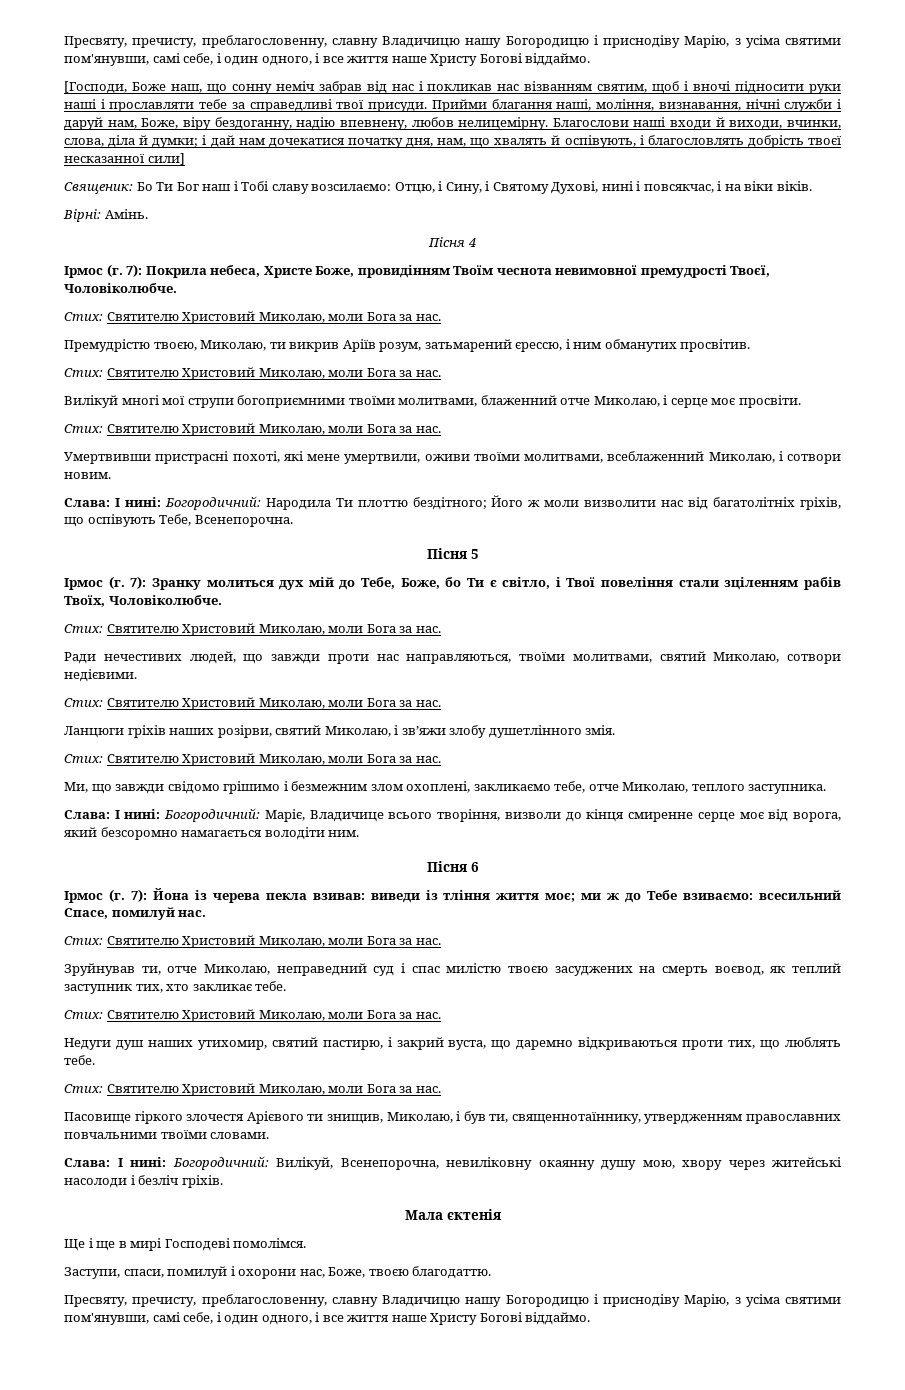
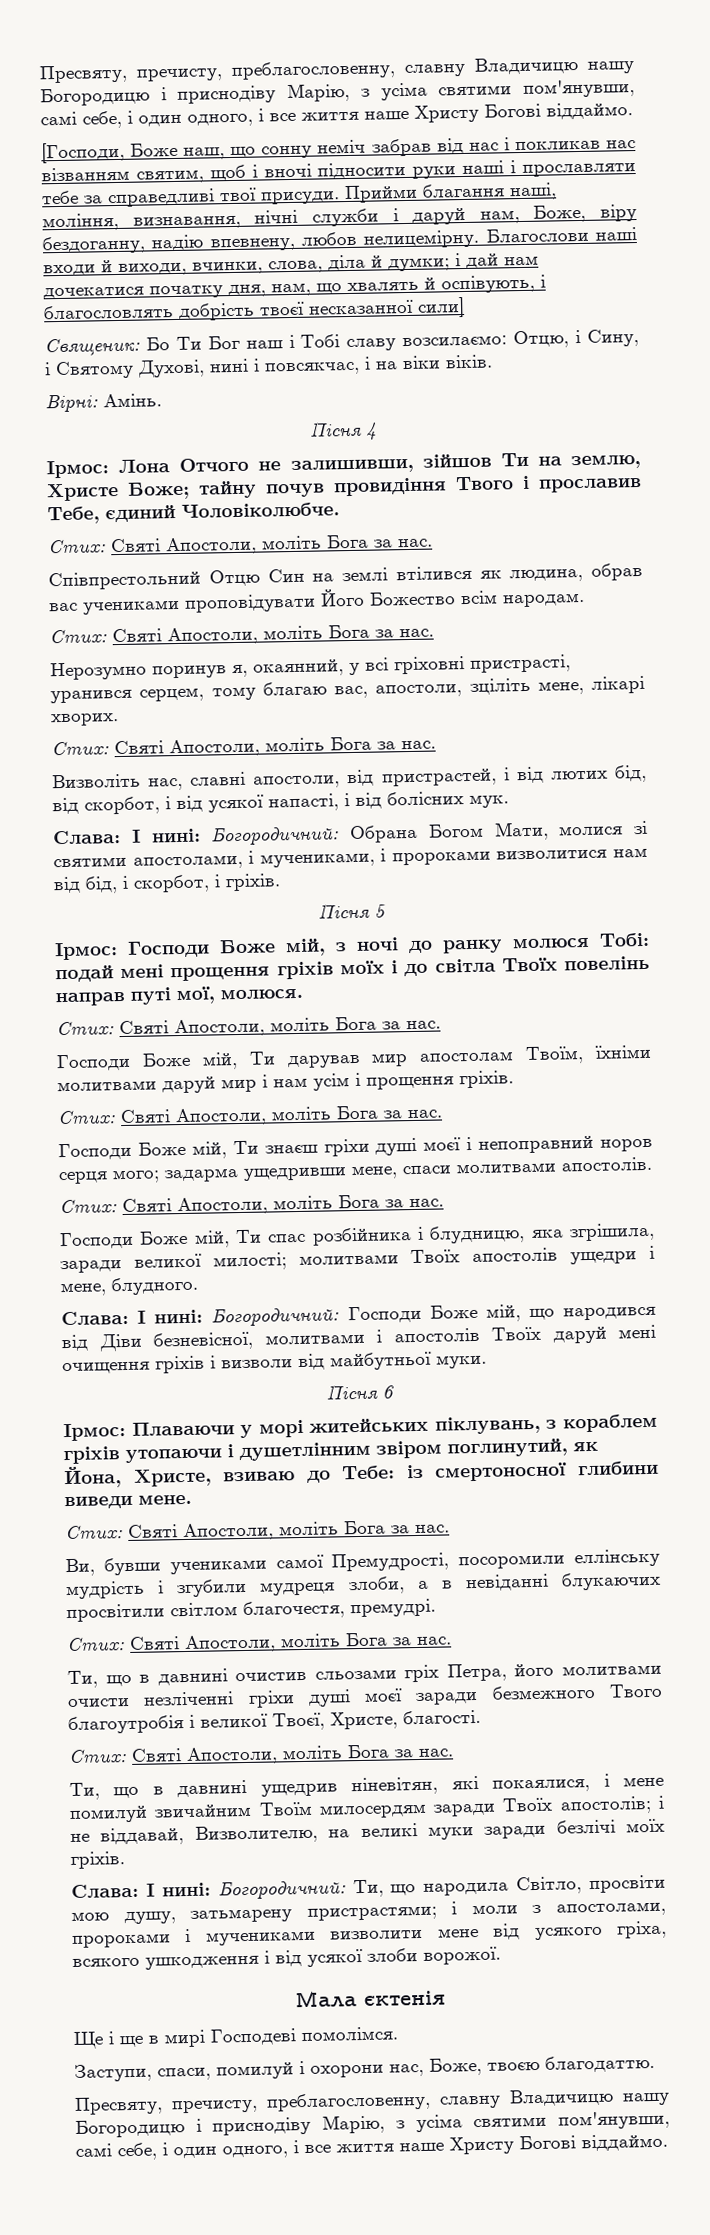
[64,264,771,278] [64,283,177,293] [64,311,441,324] [64,339,751,352] [64,367,441,380] [64,395,801,408] [64,423,441,436] [64,451,841,464] [64,472,111,479] [64,495,841,510] [64,514,293,527] [426,548,479,559] [64,576,842,590] [64,595,222,607] [64,623,441,636] [64,651,841,664] [64,669,137,682] [64,697,441,710] [64,725,616,738] [64,753,441,766] [64,781,827,794] [64,808,842,822] [64,827,360,840] [426,861,479,872] [64,888,842,903] [64,907,207,920] [64,935,441,948] [64,963,841,976] [64,981,287,994] [64,1009,441,1022] [64,1037,841,1050] [64,1055,95,1065] [64,1083,441,1096] [64,1111,841,1124] [64,1130,270,1139] [64,1156,841,1170] [64,1175,223,1188] Ірмос (г. 7): Покрила небеса, Христе Боже, провидінням Твоїм чеснота невимовної премудрості Твоєї, Чоловіколюбче. // Стих: Святителю Христовий Миколаю, моли Бога за нас. // Премудрістю твоєю, Миколаю, ти викрив Аріїв розум, затьмарений єрессю, і ним обманутих просвітив. // Стих: Святителю Христовий Миколаю, моли Бога за нас. // Вилікуй многі мої струпи богоприємними твоїми молитвами, блаженний отче Миколаю, і серце моє просвіти. // Стих: Святителю Христовий Миколаю, моли Бога за нас. // Умертвивши пристрасні похоті, які мене умертвили, оживи твоїми молитвами, всеблаженний Миколаю, і сотвори новим. // Слава: І нині: Богородичний: Народила Ти плоттю бездітного; Його ж моли визволити нас від багатолітніх гріхів, що оспівують Тебе, Всенепорочна. // Пісня 5 // Ірмос (г. 7): Зранку молиться дух мій до Тебе, Боже, бо Ти є світло, і Твої повеління стали зціленням рабів Твоїх, Чоловіколюбче. // Стих: Святителю Христовий Миколаю, моли Бога за нас. // Ради нечестивих людей, що завжди проти нас направляються, твоїми молитвами, святий Миколаю, сотвори недієвими. // Стих: Святителю Христовий Миколаю, моли Бога за нас. // Ланцюги гріхів наших розірви, святий Миколаю, і зв’яжи злобу душетлінного змія. // Стих: Святителю Христовий Миколаю, моли Бога за нас. // Ми, що завжди свідомо грішимо і безмежним злом охоплені, закликаємо тебе, отче Миколаю, теплого заступника. // Слава: І нині: Богородичний: Маріє, Владичице всього творіння, визволи до кінця смиренне серце моє від ворога, який безсоромно намагається володіти ним. // Пісня 6 // Ірмос (г. 7): Йона із черева пекла взивав: виведи із тління життя моє; ми ж до Тебе взиваємо: всесильний Спасе, помилуй нас. // Стих: Святителю Христовий Миколаю, моли Бога за нас. // Зруйнував ти, отче Миколаю, неправедний суд і спас милістю твоєю засуджених на смерть воєвод, як теплий заступник тих, хто закликає тебе. // Стих: Святителю Христовий Миколаю, моли Бога за нас. // Недуги душ наших утихомир, святий пастирю, і закрий вуста, що даремно відкриваються проти тих, що люблять тебе. // Стих: Святителю Христовий Миколаю, моли Бога за нас. // Пасовище гіркого злочестя Арієвого ти знищив, Миколаю, і був ти, священнотаїннику, утвердженням православних повчальними твоїми словами. // Слава: І нині: Богородичний: Вилікуй, Всенепорочна, невиліковну окаянну душу мою, хвору через житейські насолоди і безліч гріхів. -> [46,452,641,479] [47,475,642,502] [47,501,340,525] [47,534,433,556] [48,562,643,591] [49,587,585,615] [49,624,434,646] [50,654,571,681] [50,675,645,704] [50,713,119,727] [51,736,436,758] [52,764,647,791] [52,791,509,815] [53,820,648,847] [53,847,648,870] [53,873,281,894] [318,902,386,919] [54,932,650,961] [55,955,650,983] [55,986,303,1007] [56,1016,441,1038] [56,1044,652,1072] [57,1070,514,1094] [57,1105,443,1127] [58,1135,653,1161] [58,1156,652,1185] [59,1194,444,1216] [59,1222,655,1250] [60,1245,655,1274] [60,1276,199,1297] [61,1304,656,1328] [61,1324,656,1352] [62,1351,487,1375] [326,1383,394,1400] [63,1413,658,1442] [63,1438,598,1465] [63,1460,659,1489] [64,1494,192,1510] [65,1520,450,1542] [65,1548,660,1577] [65,1571,661,1600] [66,1598,436,1623] [66,1632,452,1654] [67,1663,662,1689] [68,1683,663,1708] [68,1709,481,1735] [68,1744,454,1765] [69,1773,664,1801] [69,1795,664,1824] [70,1818,665,1846] [70,1851,125,1870] [71,1874,666,1901] [71,1901,666,1925] [72,1920,668,1949] [72,1946,501,1970] Ірмос: Лона Отчого не залишивши, зійшов Ти на землю, Христе Боже; тайну почув провидіння Твого і прославив Тебе, єдиний Чоловіколюбче. // Стих: Святі Апостоли, моліть Бога за нас. // Співпрестольний Отцю Син на землі втілився як людина, обрав вас учениками проповідувати Його Божество всім народам. // Стих: Святі Апостоли, моліть Бога за нас. // Нерозумно поринув я, окаянний, у всі гріховні пристрасті, уранився серцем, тому благаю вас, апостоли, зціліть мене, лікарі хворих. // Стих: Святі Апостоли, моліть Бога за нас. // Визволіть нас, славні апостоли, від пристрастей, і від лютих бід, від скорбот, і від усякої напасті, і від болісних мук. // Слава: І нині: Богородичний: Обрана Богом Мати, молися зі святими апостолами, і мучениками, і пророками визволитися нам від бід, і скорбот, і гріхів. // Пісня 5 // Ірмос: Господи Боже мій, з ночі до ранку молюся Тобі: подай мені прощення гріхів моїх і до світла Твоїх повелінь направ путі мої, молюся. // Стих: Святі Апостоли, моліть Бога за нас. // Господи Боже мій, Ти дарував мир апостолам Твоїм, їхніми молитвами даруй мир і нам усім і прощення гріхів. // Стих: Святі Апостоли, моліть Бога за нас. // Господи Боже мій, Ти знаєш гріхи душі моєї і непоправний норов серця мого; задарма ущедривши мене, спаси молитвами апостолів. // Стих: Святі Апостоли, моліть Бога за нас. // Господи Боже мій, Ти спас розбійника і блудницю, яка згрішила, заради великої милості; молитвами Твоїх апостолів ущедри і мене, блудного. // Слава: І нині: Богородичний: Господи Боже мій, що народився від Діви безневісної, молитвами і апостолів Твоїх даруй мені очищення гріхів і визволи від майбутньої муки. // Пісня 6 // Ірмос: Плаваючи у морі житейських піклувань, з кораблем гріхів утопаючи і душетлінним звіром поглинутий, як Йона, Христе, взиваю до Тебе: із смертоносної глибини виведи мене. // Стих: Святі Апостоли, моліть Бога за нас. // Ви, бувши учениками самої Премудрості, посоромили еллінську мудрість і згубили мудреця злоби, а в невіданні блукаючих просвітили світлом благочестя, премудрі. // Стих: Святі Апостоли, моліть Бога за нас. // Ти, що в давнині очистив сльозами гріх Петра, його молитвами очисти незліченні гріхи душі моєї заради безмежного Твого благоутробія і великої Твоєї, Христе, благості. // Стих: Святі Апостоли, моліть Бога за нас. // Ти, що в давнині ущедрив ніневітян, які покаялися, і мене помилуй звичайним Твоїм милосердям заради Твоїх апостолів; і не віддавай, Визволителю, на великі муки заради безлічі моїх гріхів. // Слава: І нині: Богородичний: Ти, що народила Світло, просвіти мою душу, затьмарену пристрастями; і моли з апостолами, пророками і мучениками визволити мене від усякого гріха, всякого ушкодження і від усякої злоби ворожої.

